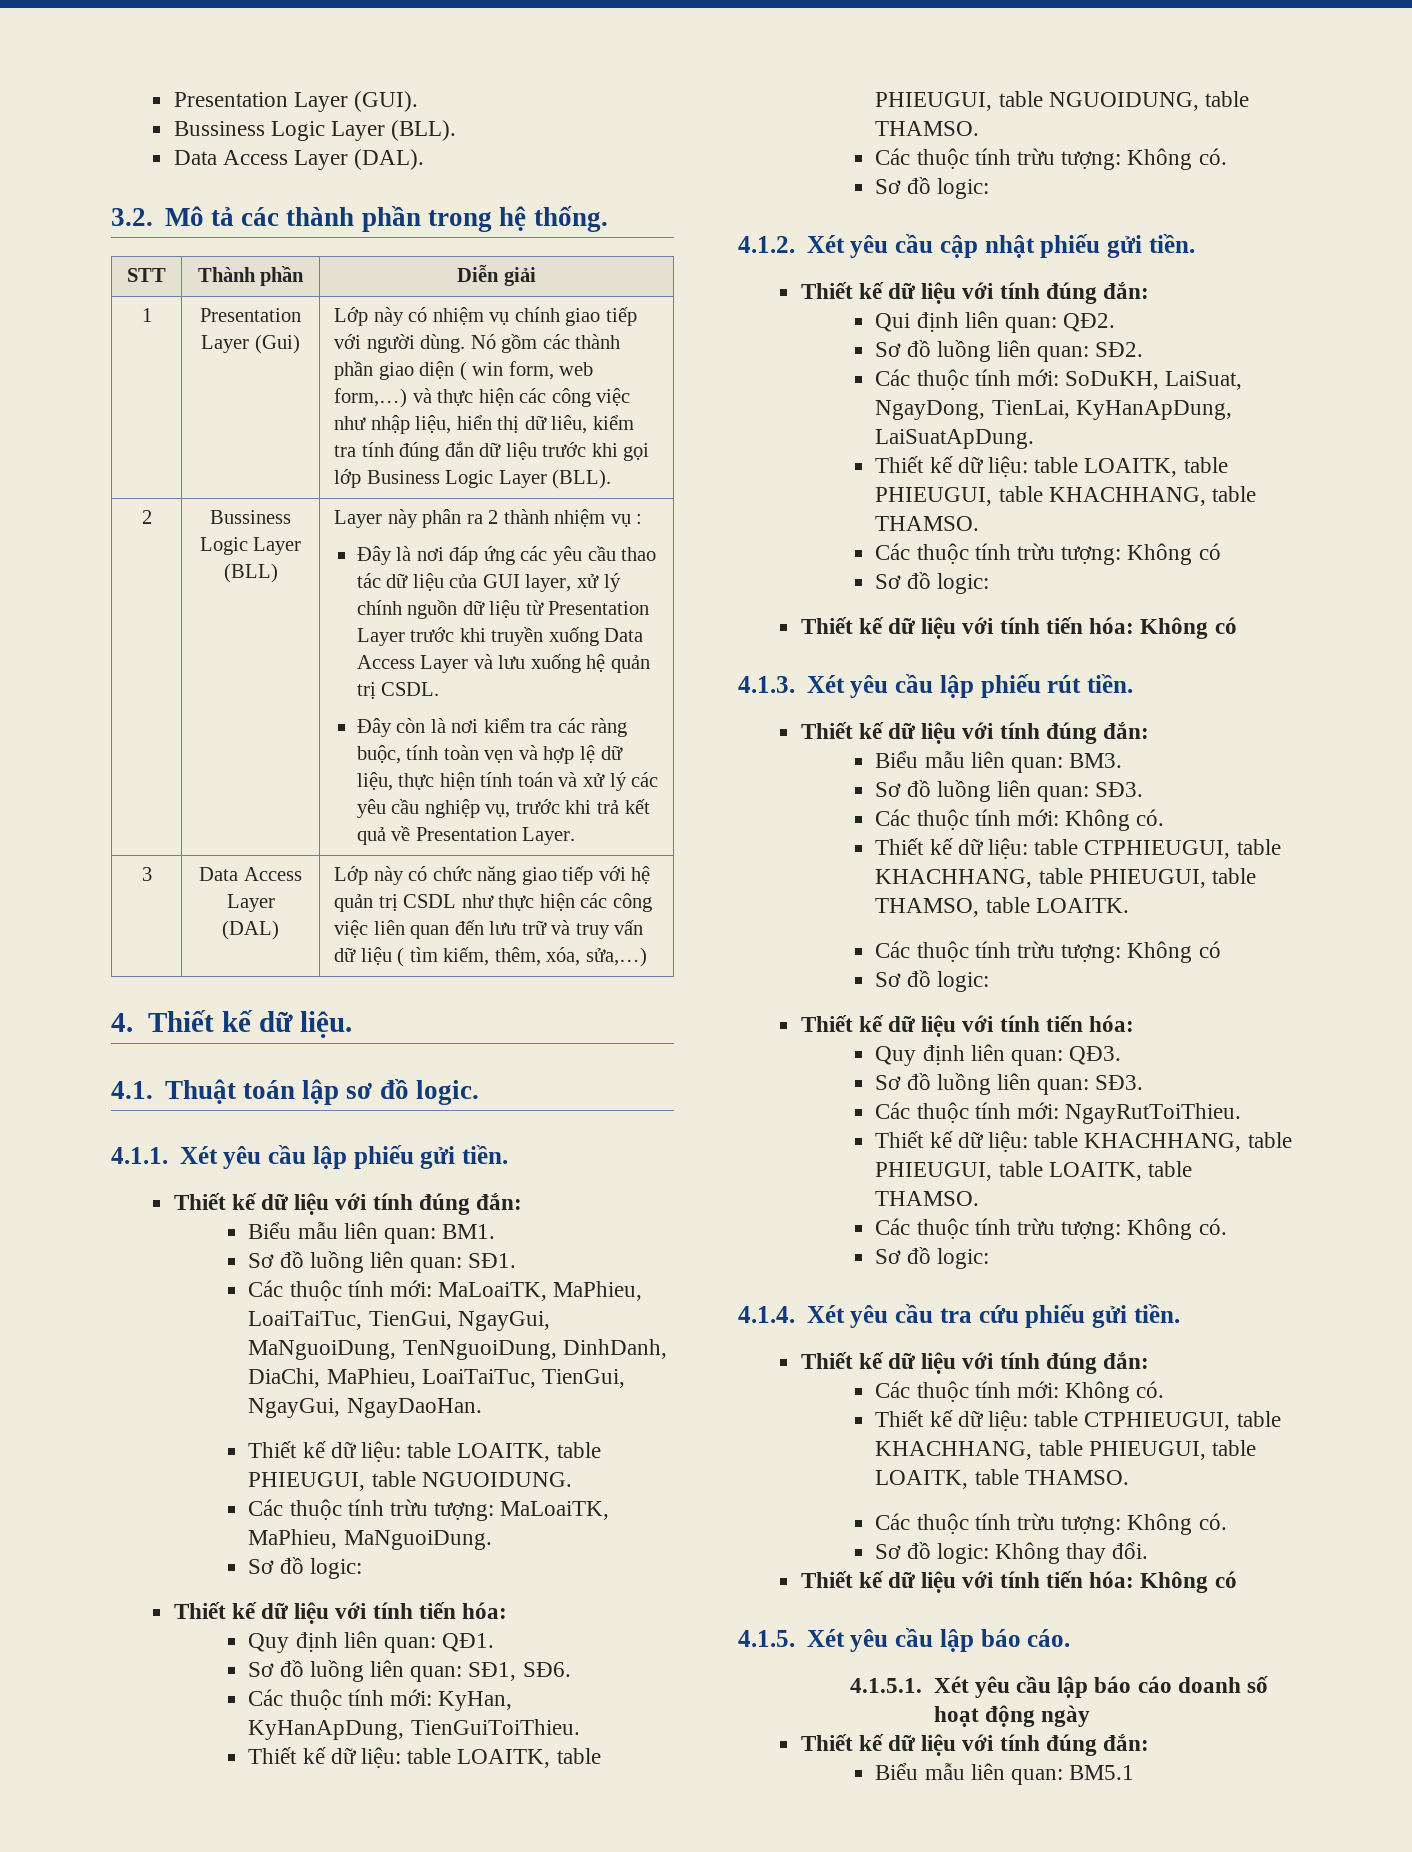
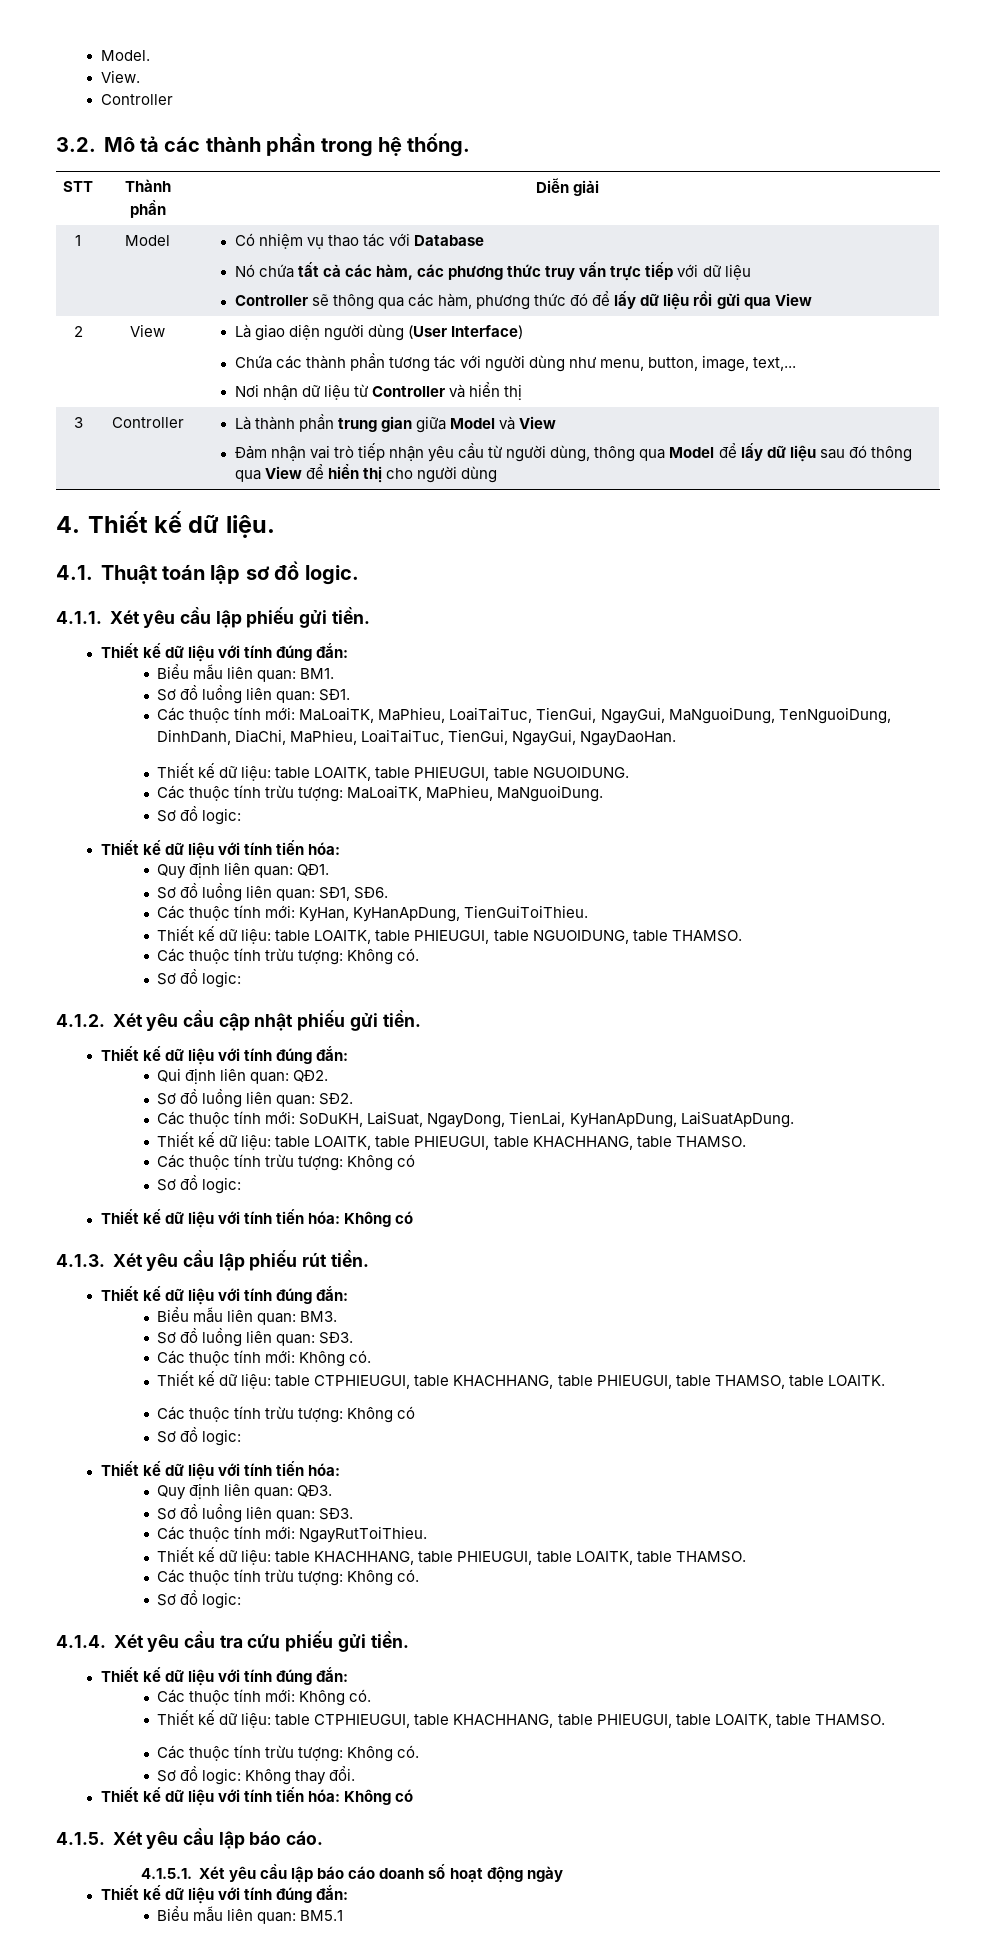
[173,91,419,112] [173,120,457,141] [173,149,425,170] Presentation Layer (GUI). // Bussiness Logic Layer (BLL). // Data Access Layer (DAL). -> [100,50,150,61] [100,70,140,83] [100,94,173,105] Model. // View. // Controller
[200,308,301,322] [201,334,300,354] [334,307,637,326] [334,334,621,353] [334,361,594,381] [334,388,631,408] [334,415,634,434] [334,441,650,461] [334,469,612,489] [141,510,152,524] [210,510,291,524] [199,537,302,555] [223,563,278,583] [334,509,643,528] [356,546,657,565] [356,573,621,592] [356,600,650,619] [356,627,644,646] [356,654,650,673] [356,682,440,699] [356,718,627,737] [356,745,623,764] [356,772,659,791] [356,799,650,818] [356,826,576,845] [141,867,152,881] [199,867,302,881] [226,894,275,912] [222,920,279,940] [334,866,651,885] [334,893,652,912] [334,920,644,939] [334,947,647,967] Presentation Layer (Gui) | Lớp này có nhiệm vụ chính giao tiếp với người dùng. Nó gồm các thành phần giao diện ( win form, web form,…) và thực hiện các công việc như nhập liệu, hiển thị dữ liêu, kiểm tra tính đúng đắn dữ liệu trước khi gọi lớp Business Logic Layer (BLL). // 2 | Bussiness Logic Layer (BLL) | Layer này phân ra 2 thành nhiệm vụ : // Đây là nơi đáp ứng các yêu cầu thao tác dữ liệu của GUI layer, xử lý chính nguồn dữ liệu từ Presentation Layer trước khi truyền xuống Data Access Layer và lưu xuống hệ quản trị CSDL. // Đây còn là nơi kiểm tra các ràng buộc, tính toàn vẹn và hợp lệ dữ liệu, thực hiện tính toán và xử lý các yêu cầu nghiệp vụ, trước khi trả kết quả về Presentation Layer. // 3 | Data Access Layer (DAL) | Lớp này có chức năng giao tiếp với hệ quản trị CSDL như thực hiện các công việc liên quan đến lưu trữ và truy vấn dữ liệu ( tìm kiếm, thêm, xóa, sửa,…) -> [125,235,170,246] [234,233,485,249] [234,262,751,281] [234,291,812,310] [73,326,83,337] [130,324,165,337] [234,324,524,341] [234,353,797,372] [234,382,523,401] [73,417,83,428] [111,417,184,428] [234,414,557,433] [234,443,912,462] [234,464,498,483] Model | Có nhiệm vụ thao tác với Database // Nó chứa tất cả các hàm, các phương thức truy vấn trực tiếp với dữ liệu // Controller sẽ thông qua các hàm, phương thức đó để lấy dữ liệu rồi gửi qua View // 2 | View | Là giao diện người dùng (User Interface) // Chứa các thành phần tương tác với người dùng như menu, button, image, text,... // Nơi nhận dữ liệu từ Controller và hiển thị // 3 | Controller | Là thành phần trung gian giữa Model và View // Đảm nhận vai trò tiếp nhận yêu cầu từ người dùng, thông qua Model để lấy dữ liệu sau đó thông qua View để hiển thị cho người dùng

